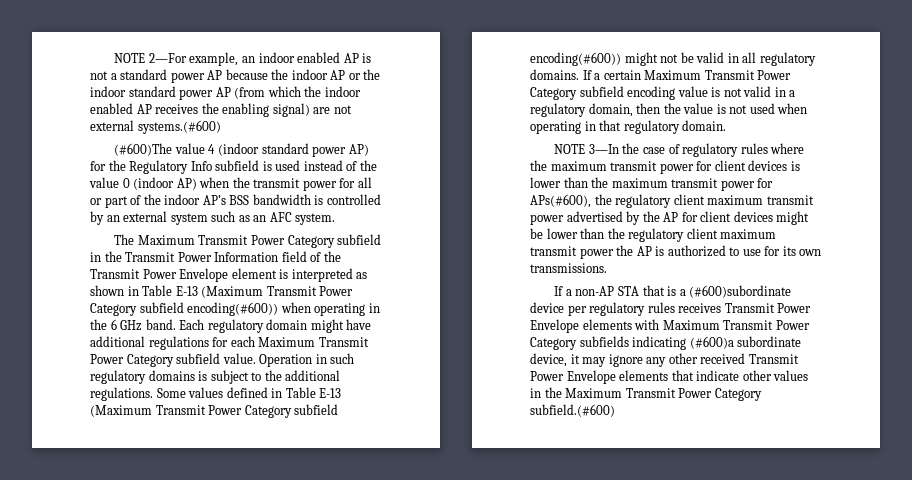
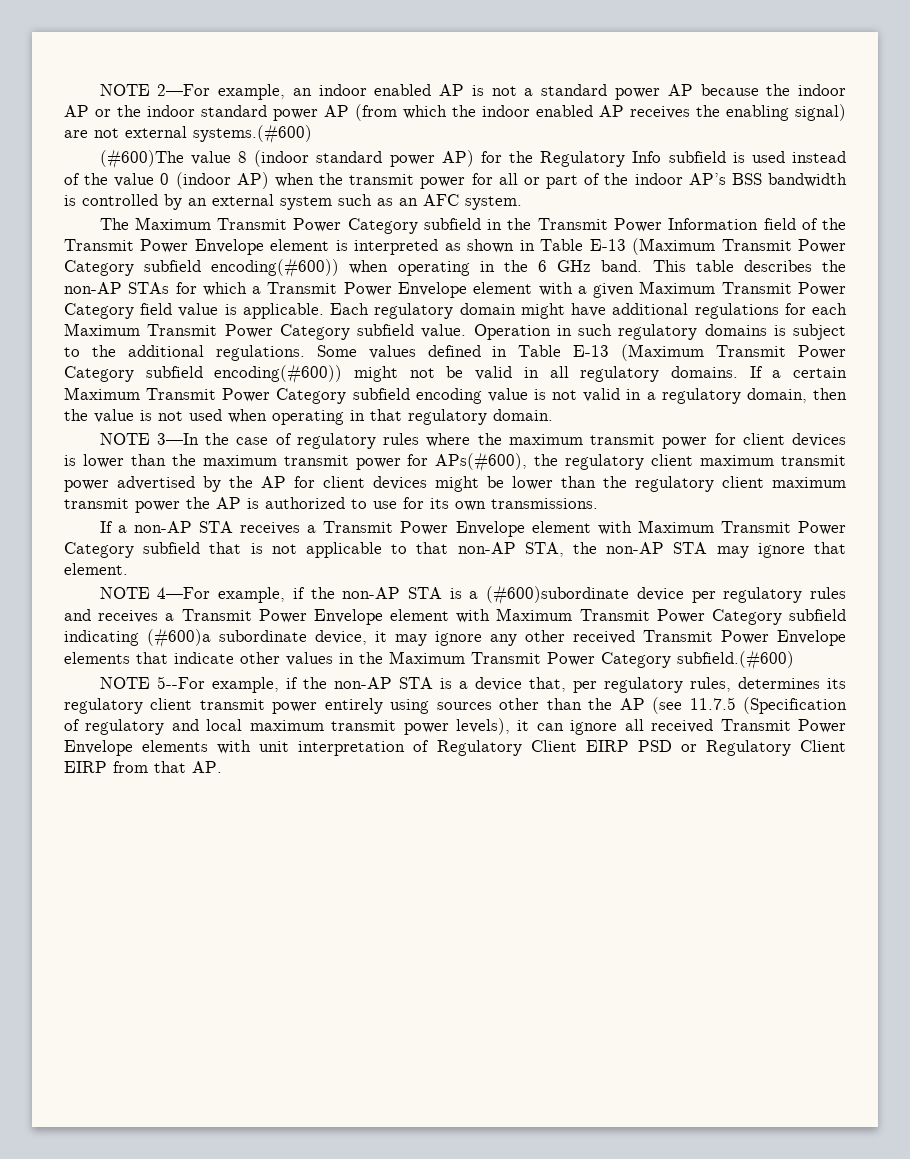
[208,144,216,154] 4 -> [238,151,248,163] 8
(176, 324) none -> [652,260,846,272] [64,281,847,298] [64,303,324,319] This table describes the non-AP STAs for which a Transmit Power Envelope element with a given Maximum Transmit Power Category field value is applicable.
[642,285,665,296] that -> [240,520,846,537] [64,542,847,558] [64,563,128,575] [99,587,443,603] receives a Transmit Power Envelope element with Maximum Transmit Power Category subfield that is not applicable to that non-AP STA, the non-AP STA may ignore that element. // NOTE 4—For example, if the non-AP STA
[678,303,812,313] [530,319,810,333] [530,336,629,350] receives Transmit Power Envelope elements with Maximum Transmit Power Category subfields -> [64,608,846,625] and receives a Transmit Power Envelope element with Maximum Transmit Power Category subfield
(615, 410) none -> [99,676,846,693] [64,697,847,714] [64,718,847,735] [64,740,847,756] [64,761,222,773] // NOTE 5--For example, if the non-AP STA is a device that, per regulatory rules, determines its regulatory client transmit power entirely using sources other than the AP (see 11.7.5 (Specification of regulatory and local maximum transmit power levels), it can ignore all received Transmit Power Envelope elements with unit interpretation of Regulatory Client EIRP PSD or Regulatory Client EIRP from that AP.

